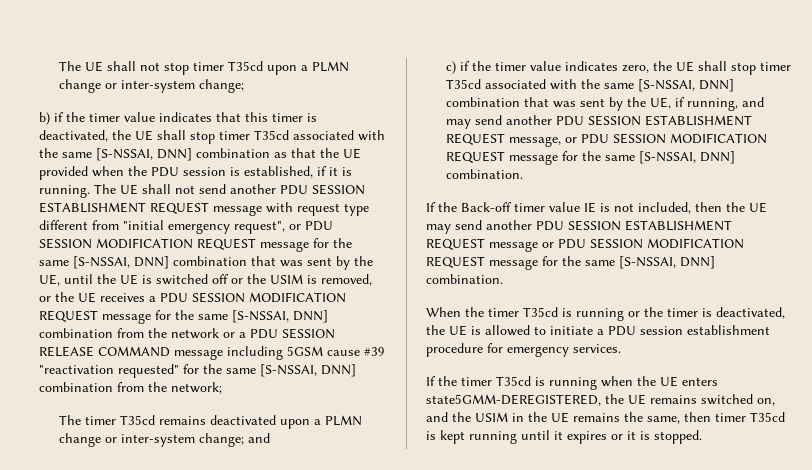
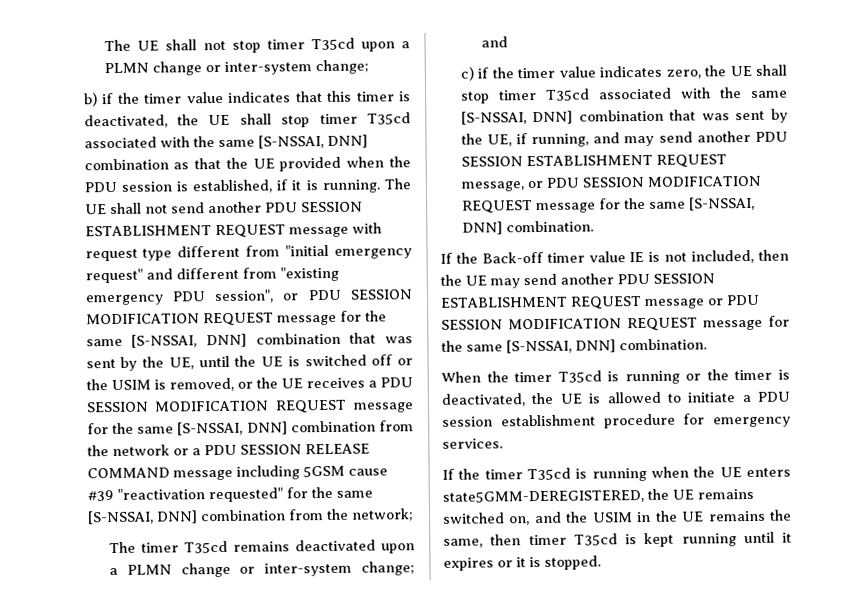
[234,221,286,234] request", -> [84,266,339,284] [84,289,275,306] request" and different from "existing emergency PDU session",

